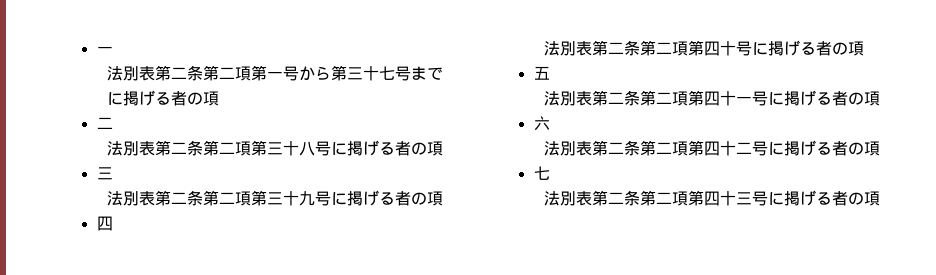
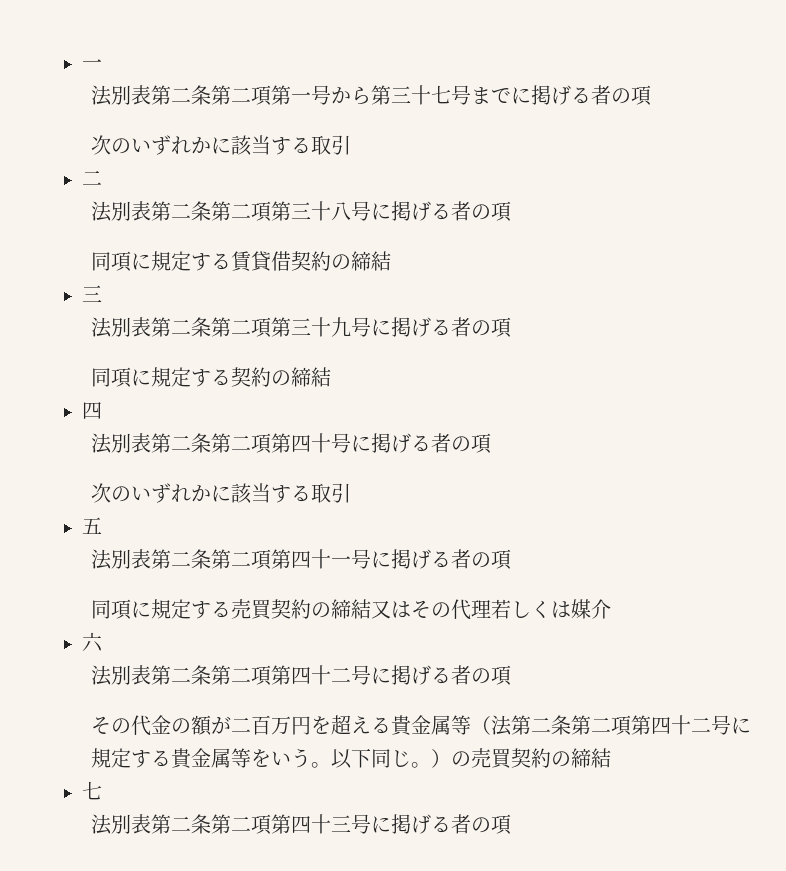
(219, 98) none -> [90,135,351,156] // 次のいずれかに該当する取引
(443, 148) none -> [90,251,391,272] // 同項に規定する賃貸借契約の締結
(443, 198) none -> [90,367,331,388] // 同項に規定する契約の締結
(864, 48) none -> [90,483,351,504] // 次のいずれかに該当する取引
(880, 98) none -> [90,599,611,620] // 同項に規定する売買契約の締結又はその代理若しくは媒介
(880, 148) none -> [90,715,751,736] [90,748,611,769] // その代金の額が二百万円を超える貴金属等（法第二条第二項第四十二号に規定する貴金属等をいう。以下同じ。）の売買契約の締結

